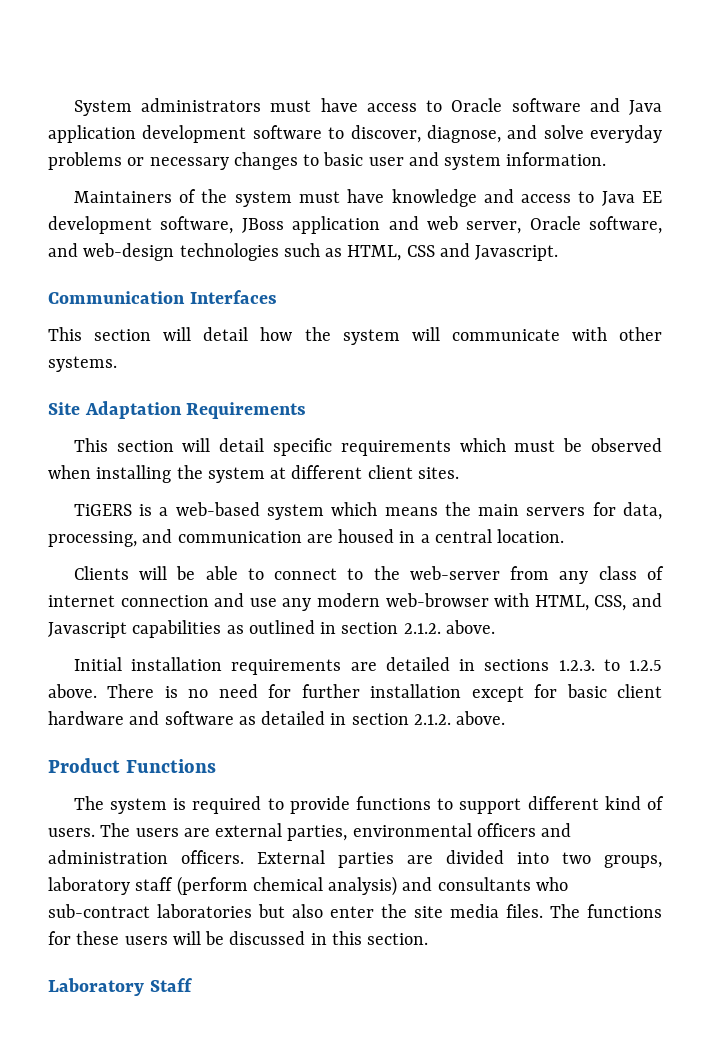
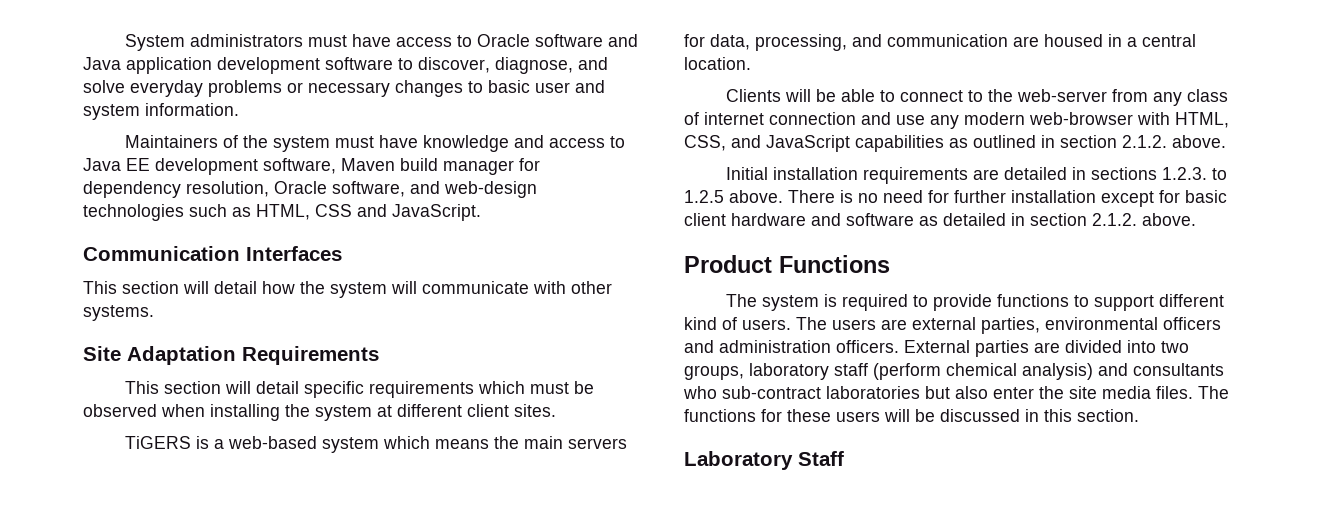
[241,216,522,234] JBoss application and web server, -> [341,158,540,175] [83,181,269,198] Maven build manager for dependency resolution,
[475,245,559,261] Javascript. -> [392,204,481,221] JavaScript.
[48,622,127,638] Javascript -> [766,135,850,152] JavaScript

